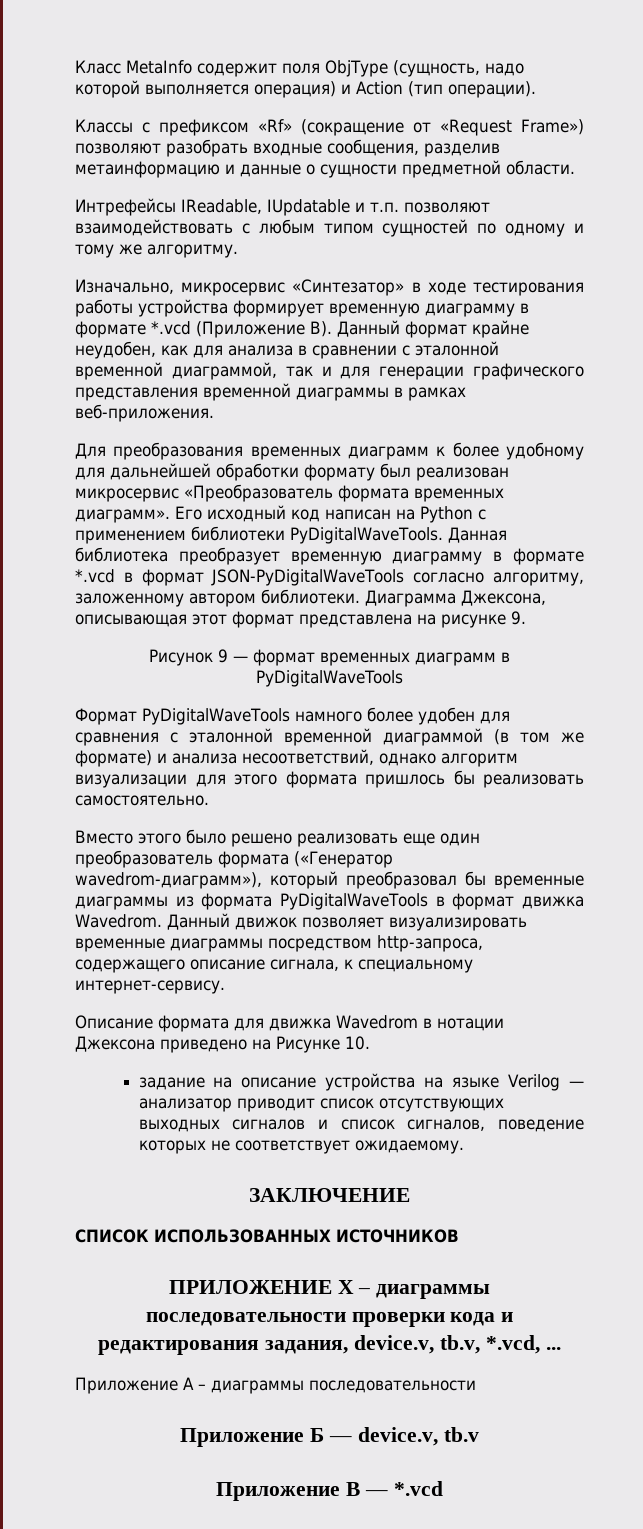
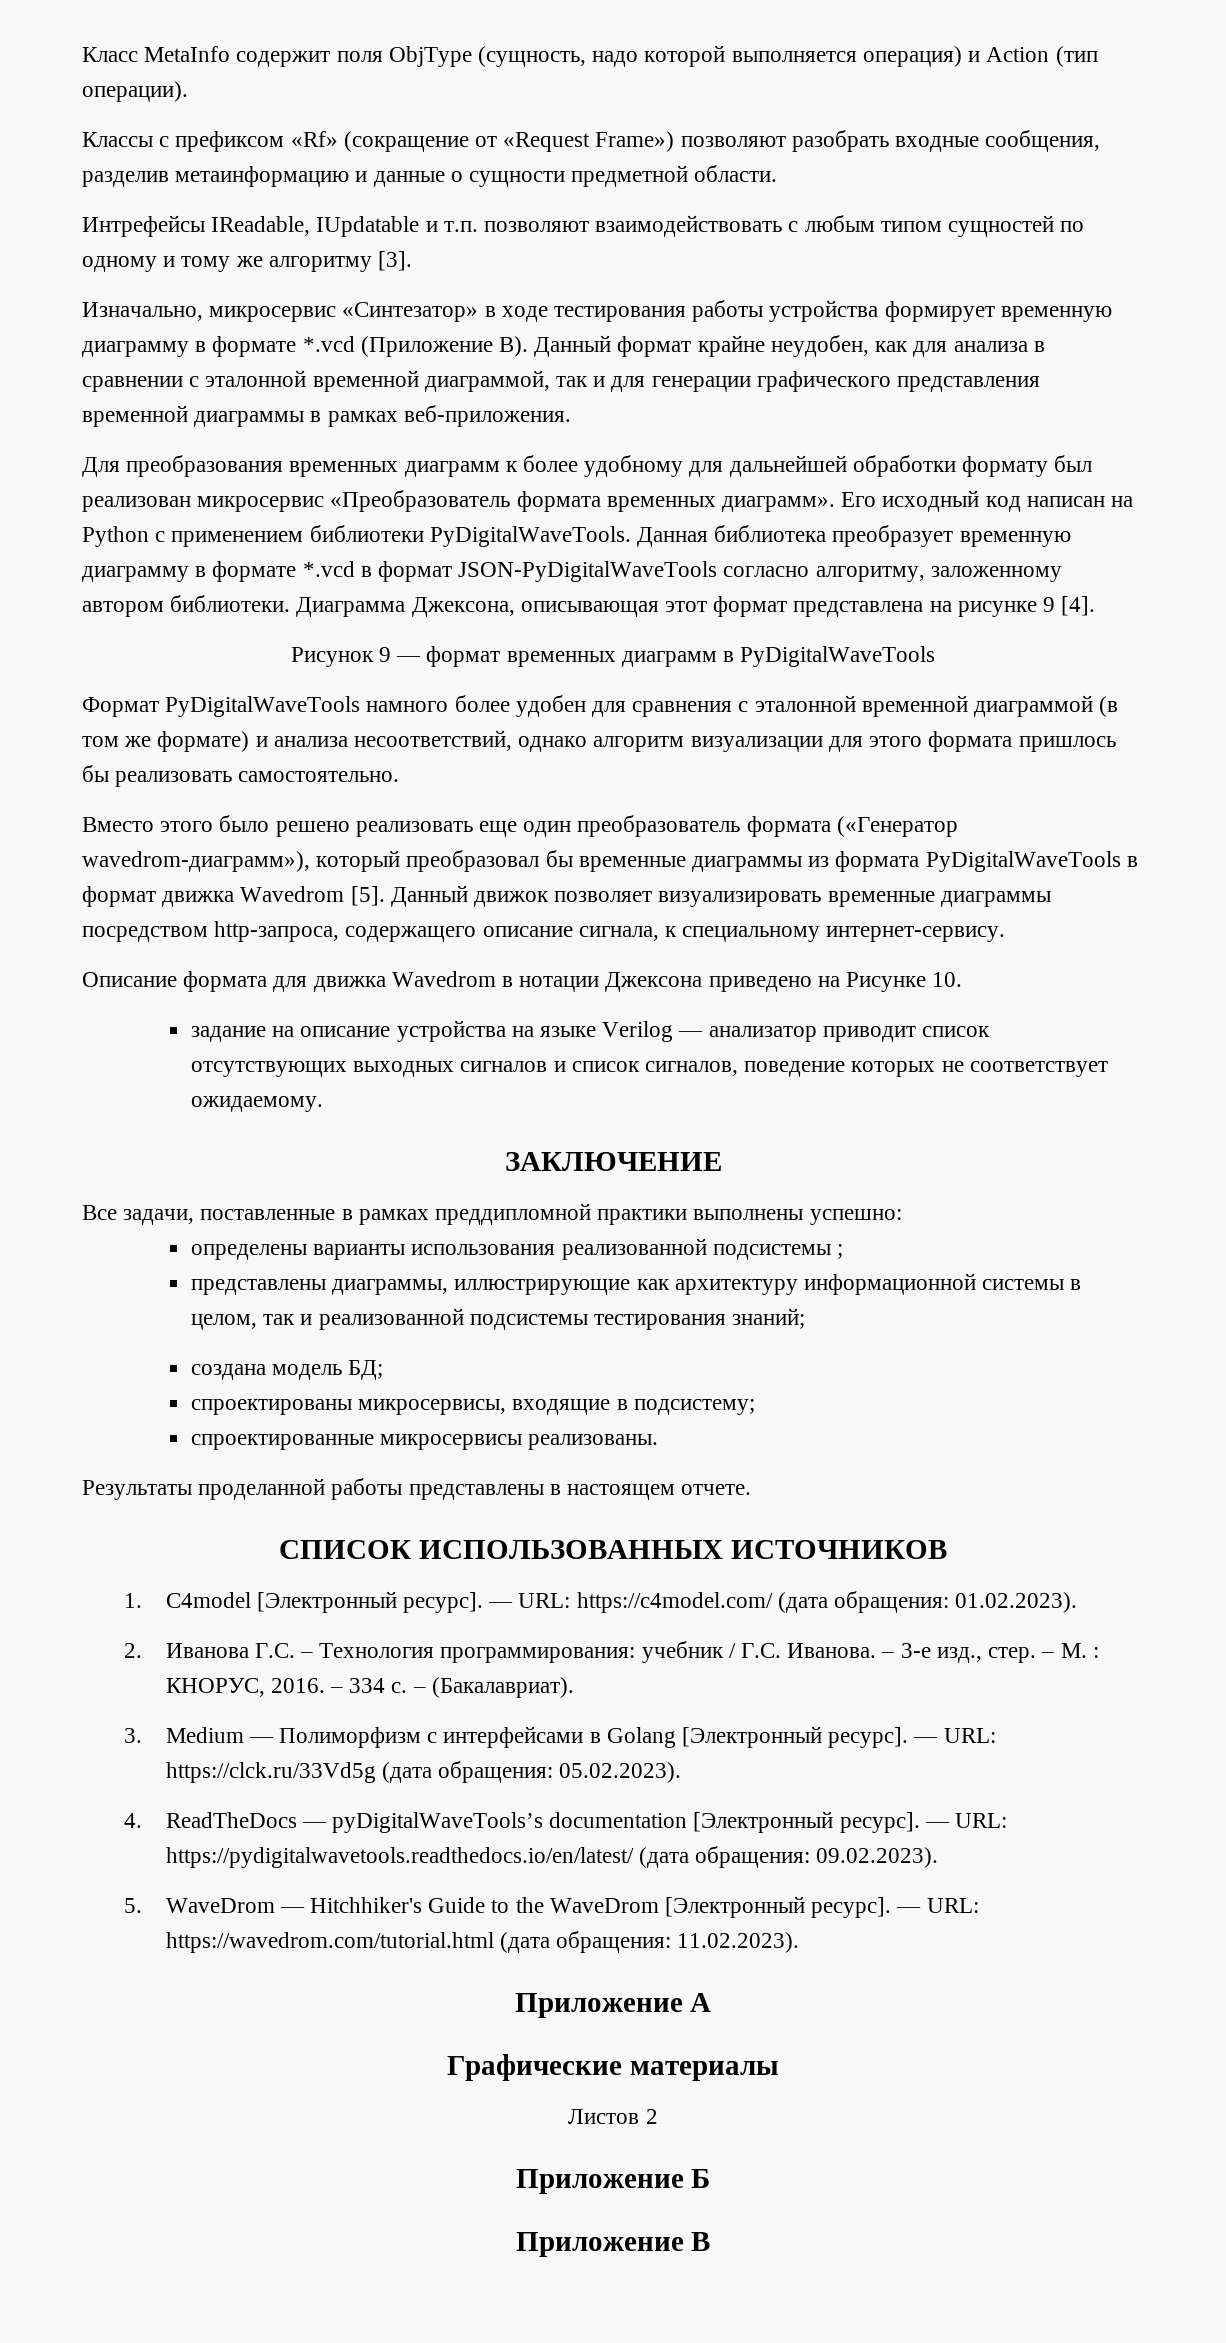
[147,244,238,258] алгоритму. -> [268,251,413,272] алгоритму [3].
[511,611,526,625] 9. -> [1043,596,1096,616] 9 [4].
[75,914,162,928] Wavedrom. -> [240,886,385,906] Wavedrom [5].
[75,1229,459,1243] [168,1280,491,1299] [145,1312,514,1327] [98,1335,561,1355] [75,1377,476,1394] СПИСОК ИСПОЛЬЗОВАННЫХ ИСТОЧНИКОВ // ПРИЛОЖЕНИЕ Х – диаграммы последовательности проверки кода и редактирования задания, device.v, tb.v, *.vcd, ... // Приложение А – диаграммы последовательности -> [82,1203,902,1225] [190,1238,843,1260] [190,1273,1082,1295] [190,1308,806,1330] [190,1360,384,1380] [190,1399,755,1415] [190,1434,659,1450] [82,1478,752,1500] [279,1540,947,1559] [123,1591,1078,1613] [123,1641,1099,1663] [165,1677,574,1698] [123,1726,996,1748] [165,1761,682,1783] [123,1811,1008,1833] [165,1846,939,1868] [123,1896,979,1918] [165,1931,800,1953] [514,1993,712,2018] [447,2054,779,2081] [568,2109,658,2124] Все задачи, поставленные в рамках преддипломной практики выполнены успешно: // определены варианты использования реализованной подсистемы ; // представлены диаграммы, иллюстрирующие как архитектуру информационной системы в целом, так и реализованной подсистемы тестирования знаний; // создана модель БД; // спроектированы микросервисы, входящие в подсистему; // спроектированные микросервисы реализованы. // Результаты проделанной работы представлены в настоящем отчете. // СПИСОК ИСПОЛЬЗОВАННЫХ ИСТОЧНИКОВ // 1. C4model [Электронный ресурс]. — URL: https://c4model.com/ (дата обращения: 01.02.2023). // 2. Иванова Г.С. – Технология программирования: учебник / Г.С. Иванова. – 3-е изд., стер. – М. : КНОРУС, 2016. – 334 с. – (Бакалавриат). // 3. Medium — Полиморфизм с интерфейсами в Golang [Электронный ресурс]. — URL: https://clck.ru/33Vd5g (дата обращения: 05.02.2023). // 4. ReadTheDocs — pyDigitalWaveTools’s documentation [Электронный ресурс]. — URL: https://pydigitalwavetools.readthedocs.io/en/latest/ (дата обращения: 09.02.2023). // 5. WaveDrom — Hitchhiker's Guide to the WaveDrom [Электронный ресурс]. — URL: https://wavedrom.com/tutorial.html (дата обращения: 11.02.2023). // Приложение А // Графические материалы // Листов 2
[329,1427,479,1446] — device.v, tb.v -> (711, 2178) none
[364,1481,443,1496] — *.vcd -> (711, 2241) none

